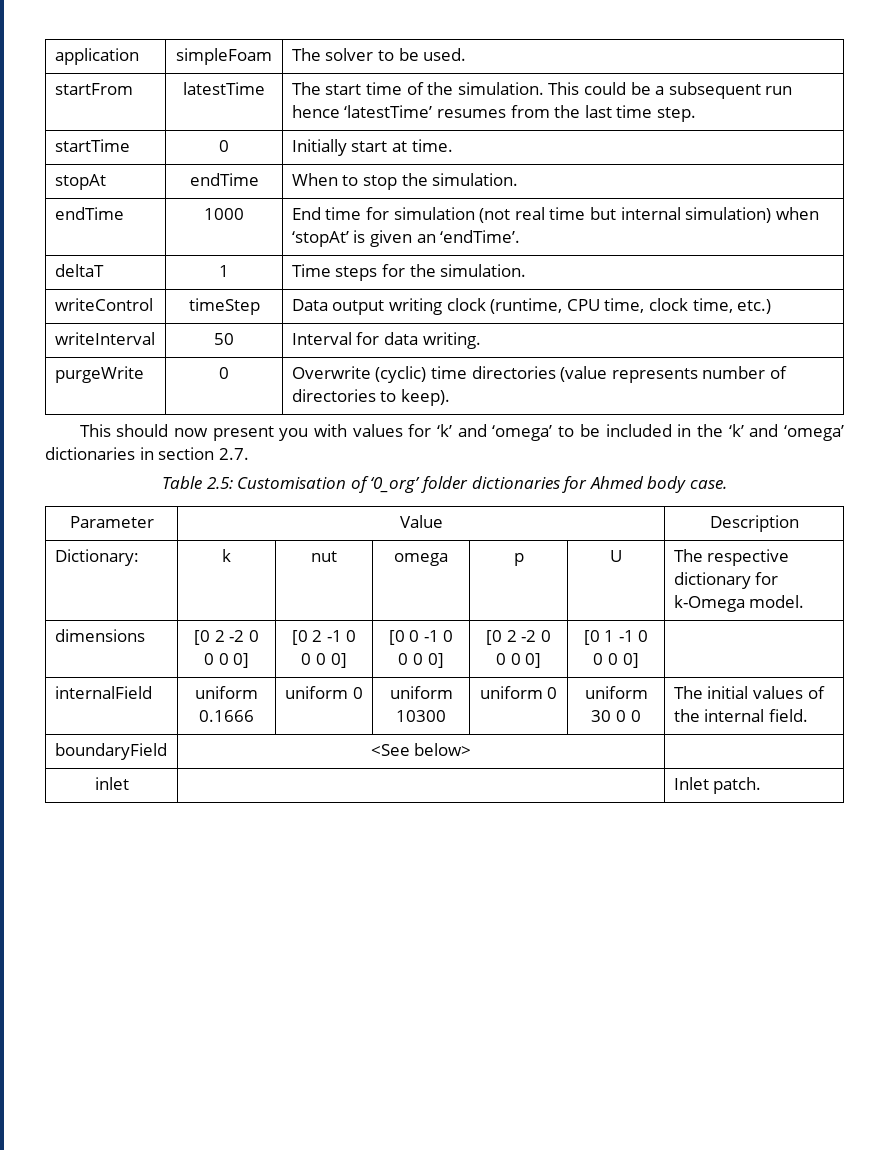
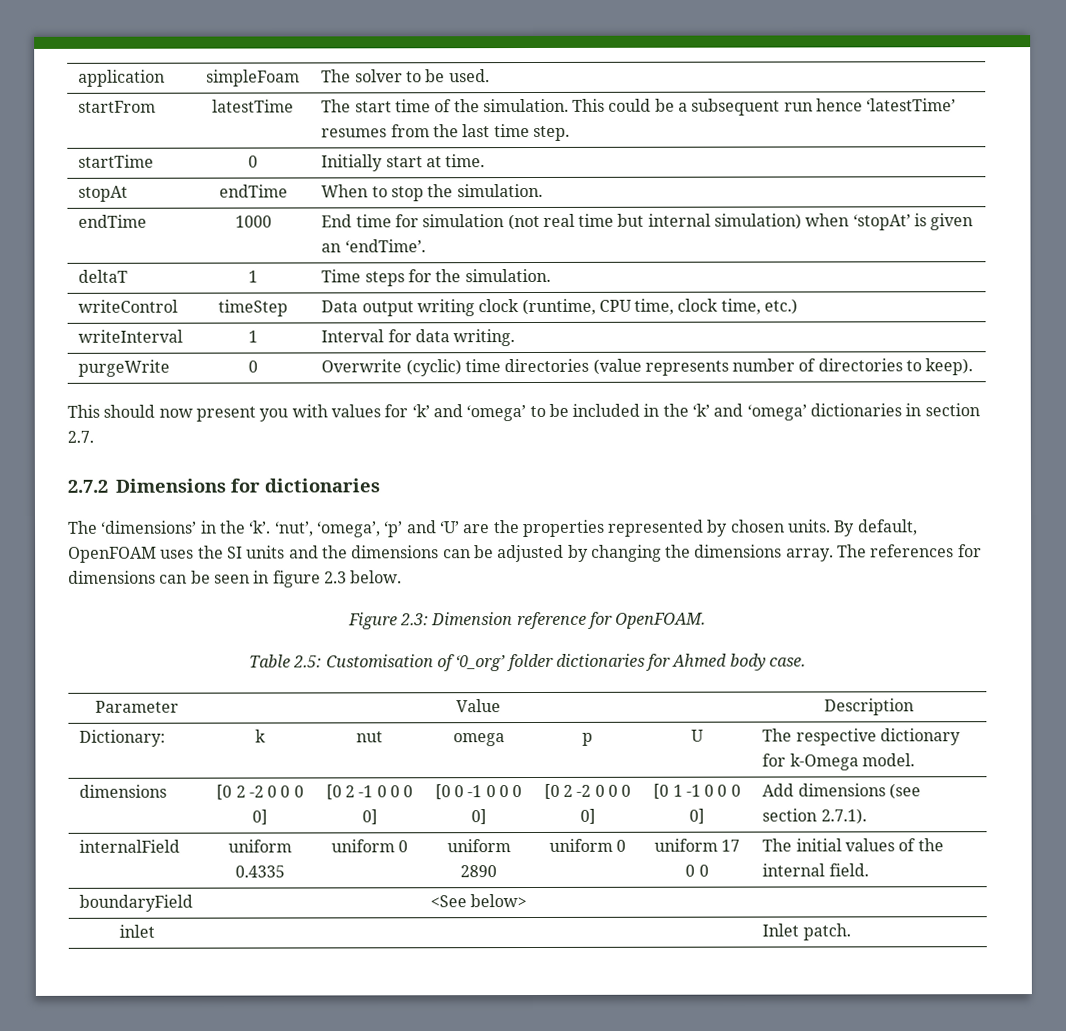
[214,333,235,345] 50 -> [248,330,258,343] 1
(249, 454) none -> [67,478,380,493] [68,519,918,538] [68,544,982,563] [68,570,403,588] [347,611,707,630] // 2.7.2 Dimensions for dictionaries // The ‘dimensions’ in the ‘k’. ‘nut’, ‘omega’, ‘p’ and ‘U’ are the properties represented by chosen units. By default, OpenFOAM uses the SI units and the dimensions can be adjusted by changing the dimensions array. The references for dimensions can be seen in figure 2.3 below. // Figure 2.3: Dimension reference for OpenFOAM.
(639, 660) none -> [762,783,921,800] [762,808,867,825] Add dimensions (see section 2.7.1).
[199,710,255,722] [285,686,363,699] [389,686,453,699] [396,710,446,722] [479,686,558,699] [584,686,648,699] [591,710,612,722] 0.1666 | uniform 0 | uniform 10300 | uniform 0 | uniform 30 -> [235,865,285,878] [330,839,409,853] [446,839,511,853] [460,865,497,878] [548,838,627,852] [653,838,741,852] 0.4335 | uniform 0 | uniform 2890 | uniform 0 | uniform 17

